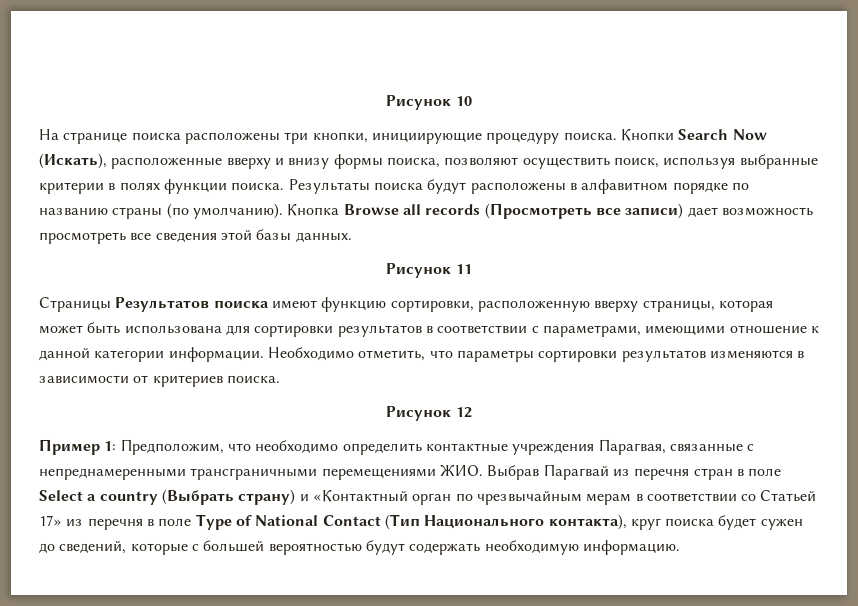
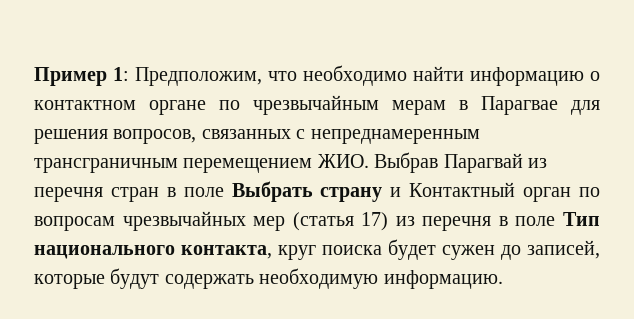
[386,95,472,110] [39,129,767,144] [39,153,818,169] [39,179,749,194] [39,203,813,219] [39,229,352,244] [386,263,472,278] [39,297,773,312] [39,322,819,337] [39,347,805,362] [39,375,280,387] [386,406,472,421] Рисунок 10 // На странице поиска расположены три кнопки, инициирующие процедуру поиска. Кнопки Search Now (Искать), расположенные вверху и внизу формы поиска, позволяют осуществить поиск, используя выбранные критерии в полях функции поиска. Результаты поиска будут расположены в алфавитном порядке по названию страны (по умолчанию). Кнопка Browse all records (Просмотреть все записи) дает возможность просмотреть все сведения этой базы данных. // Рисунок 11 // Страницы Результатов поиска имеют функцию сортировки, расположенную вверху страницы, которая может быть использована для сортировки результатов в соответствии с параметрами, имеющими отношение к данной категории информации. Необходимо отметить, что параметры сортировки результатов изменяются в зависимости от критериев поиска. // Рисунок 12 // -> (34, 76) none
[342,439,755,455] [39,468,436,480] определить контактные учреждения Парагвая, связанные с непреднамеренными трансграничными перемещениями -> [413,66,600,86] [34,95,600,115] [34,129,480,144] [34,158,313,173] найти информацию о контактном органе по чрезвычайным мерам в Парагвае для решения вопросов, связанных с непреднамеренным трансграничным перемещением
[39,489,817,505] [39,514,627,530] Select a country (Выбрать страну) и «Контактный орган по чрезвычайным мерам в соответствии со Статьей 17» из перечня в поле Type of National Contact (Тип Национального контакта), -> [231,181,601,202] [34,211,600,231] [34,245,272,259] Выбрать страну и Контактный орган по вопросам чрезвычайных мер (статья 17) из перечня в поле Тип национального контакта,
[59,540,362,555] сведений, которые с большей вероятностью -> [527,240,600,259] [34,274,105,289] записей, которые

